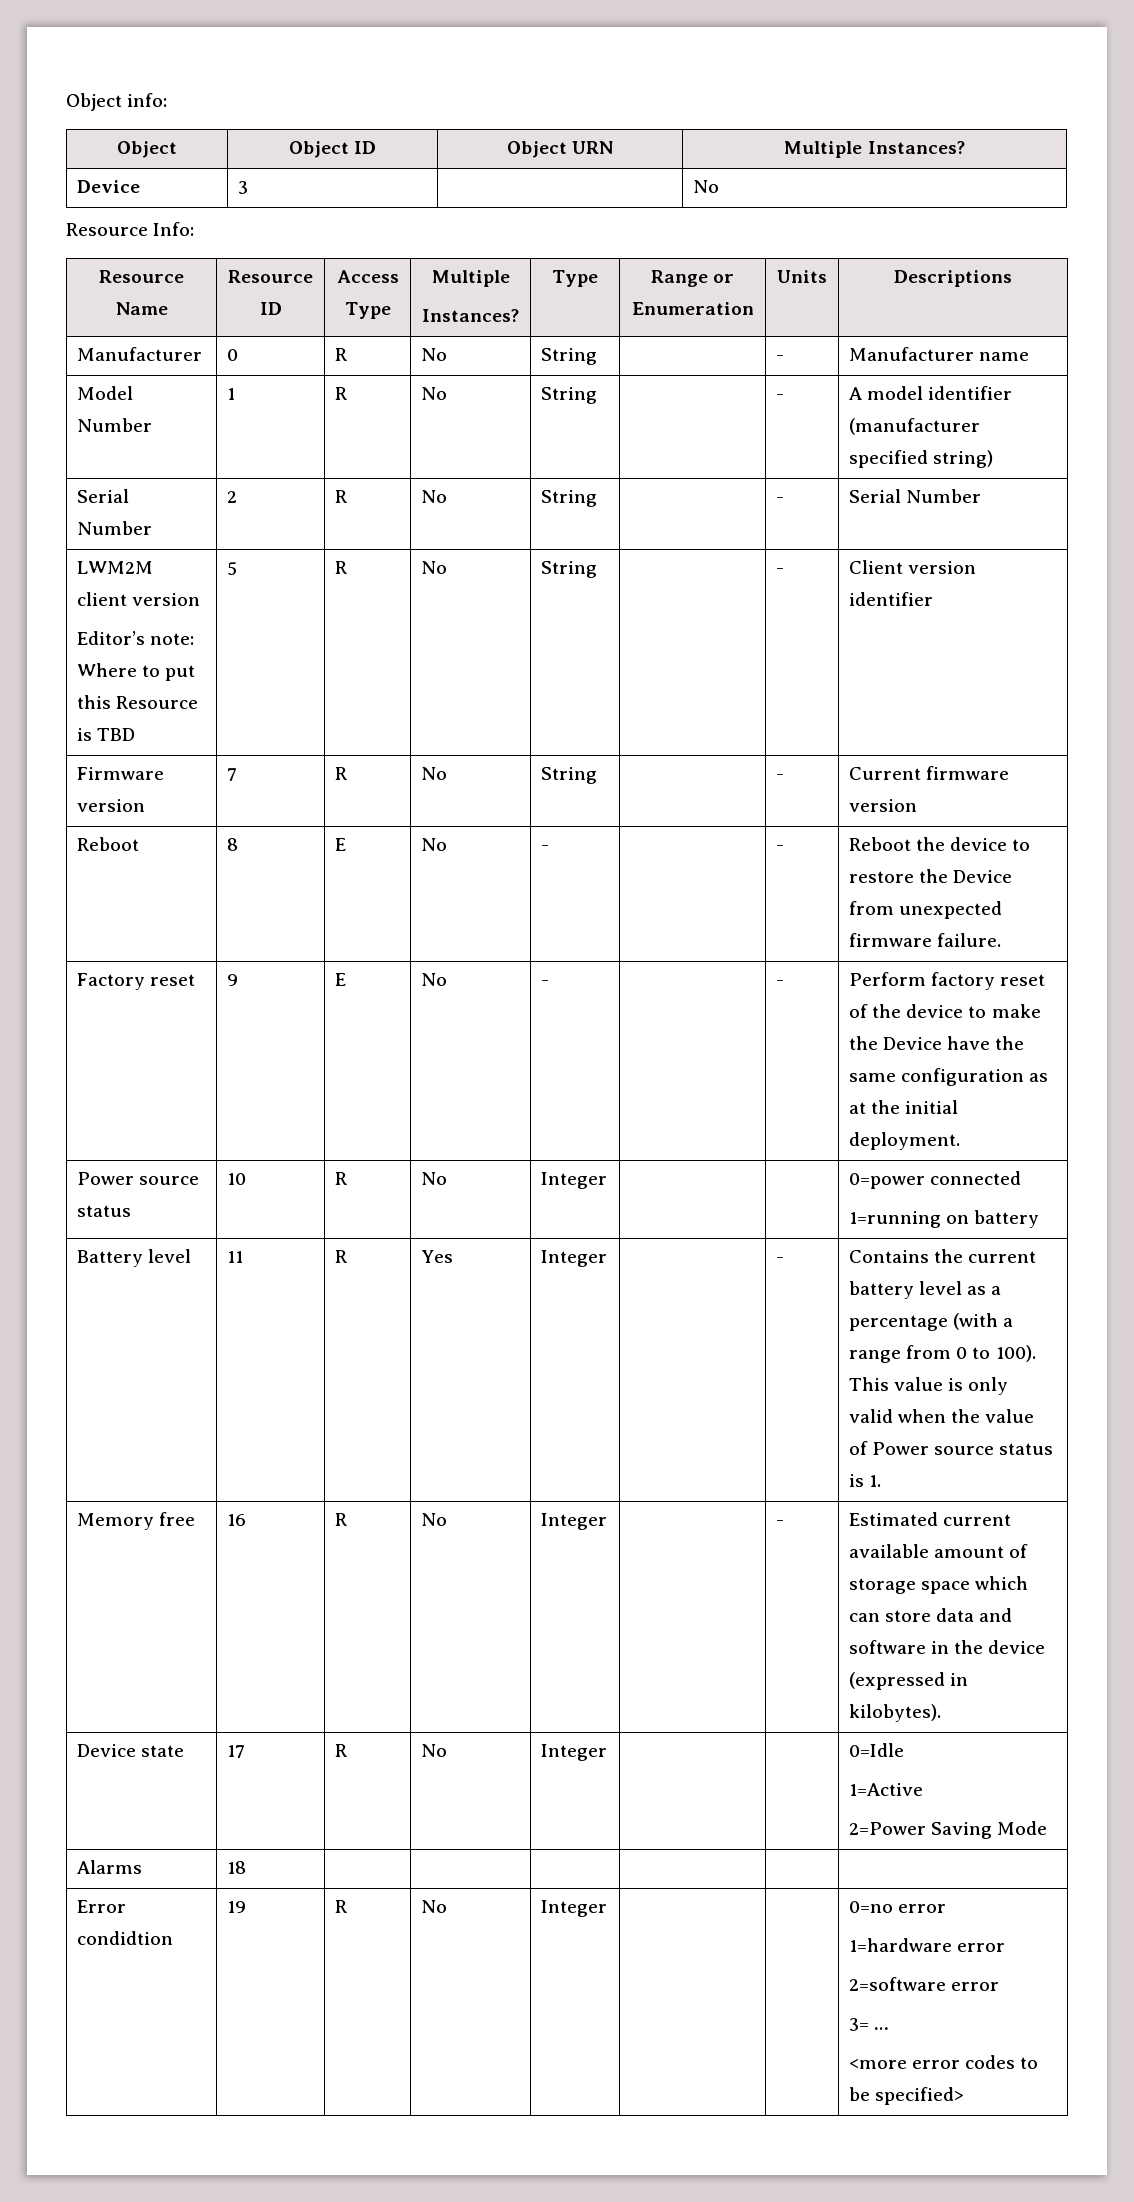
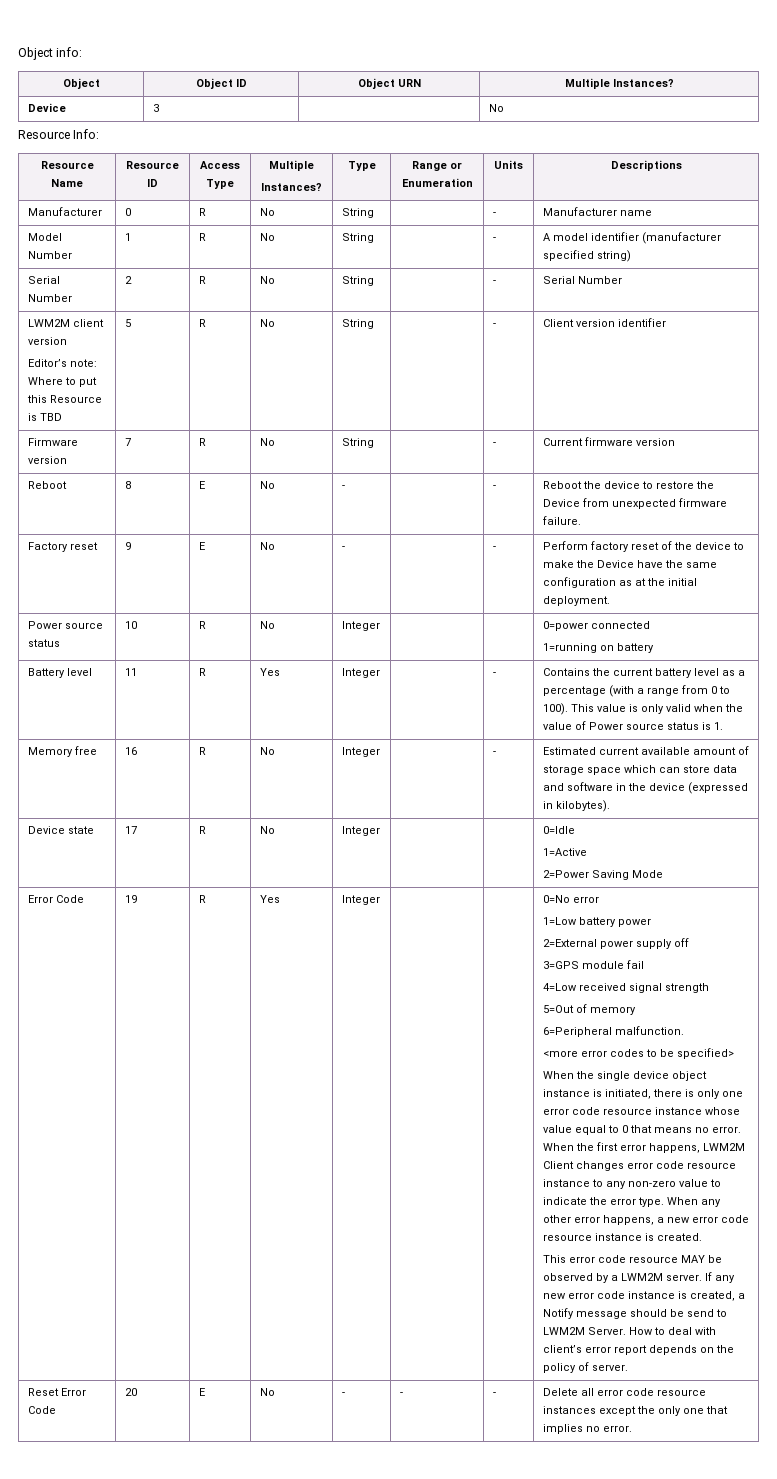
[77,1860,143,1874] [227,1861,247,1874] [77,1900,127,1913] [77,1931,174,1945] // Alarms | 18 | | | | | | // Error condidtion -> [27,895,84,903] // Error Code
[421,1900,448,1913] [541,1900,608,1917] [849,1901,947,1913] [849,1938,1006,1952] [849,1977,1000,1991] [849,2018,890,2031] No | Integer | | | 0=no error // 1=hardware error // 2=software error // 3= … -> [259,895,280,903] [341,895,380,905] [542,895,599,903] [542,917,651,927] [542,938,689,949] [542,960,644,969] [542,983,709,993] [542,1004,636,1015] [542,1026,684,1037] Yes | Integer | | | 0=No error // 1=Low battery power // 2=External power supply off // 3=GPS module fail // 4=Low received signal strength // 5=Out of memory // 6=Peripheral malfunction.
(965, 2096) none -> [542,1071,707,1081] [542,1089,743,1099] [542,1107,740,1115] [542,1125,741,1135] [542,1142,745,1153] [542,1161,736,1171] [542,1179,721,1189] [542,1197,721,1207] [542,1215,749,1225] [542,1233,702,1241] [542,1255,722,1263] [542,1272,735,1283] [542,1291,745,1301] [542,1308,727,1319] [542,1327,716,1335] [542,1345,734,1355] [542,1362,628,1373] [27,1388,86,1396] [27,1406,56,1414] [124,1388,137,1396] [198,1388,205,1396] [259,1388,275,1396] [341,1392,345,1396] [399,1392,403,1396] [492,1392,496,1396] [542,1388,706,1396] [542,1406,728,1416] [542,1424,632,1434] // When the single device object instance is initiated, there is only one error code resource instance whose value equal to 0 that means no error. When the first error happens, LWM2M Client changes error code resource instance to any non-zero value to indicate the error type. When any other error happens, a new error code resource instance is created. // This error code resource MAY be observed by a LWM2M server. If any new error code instance is created, a Notify message should be send to LWM2M Server. How to deal with client’s error report depends on the policy of server. // Reset Error Code | 20 | E | No | - | - | - | Delete all error code resource instances except the only one that implies no error.

